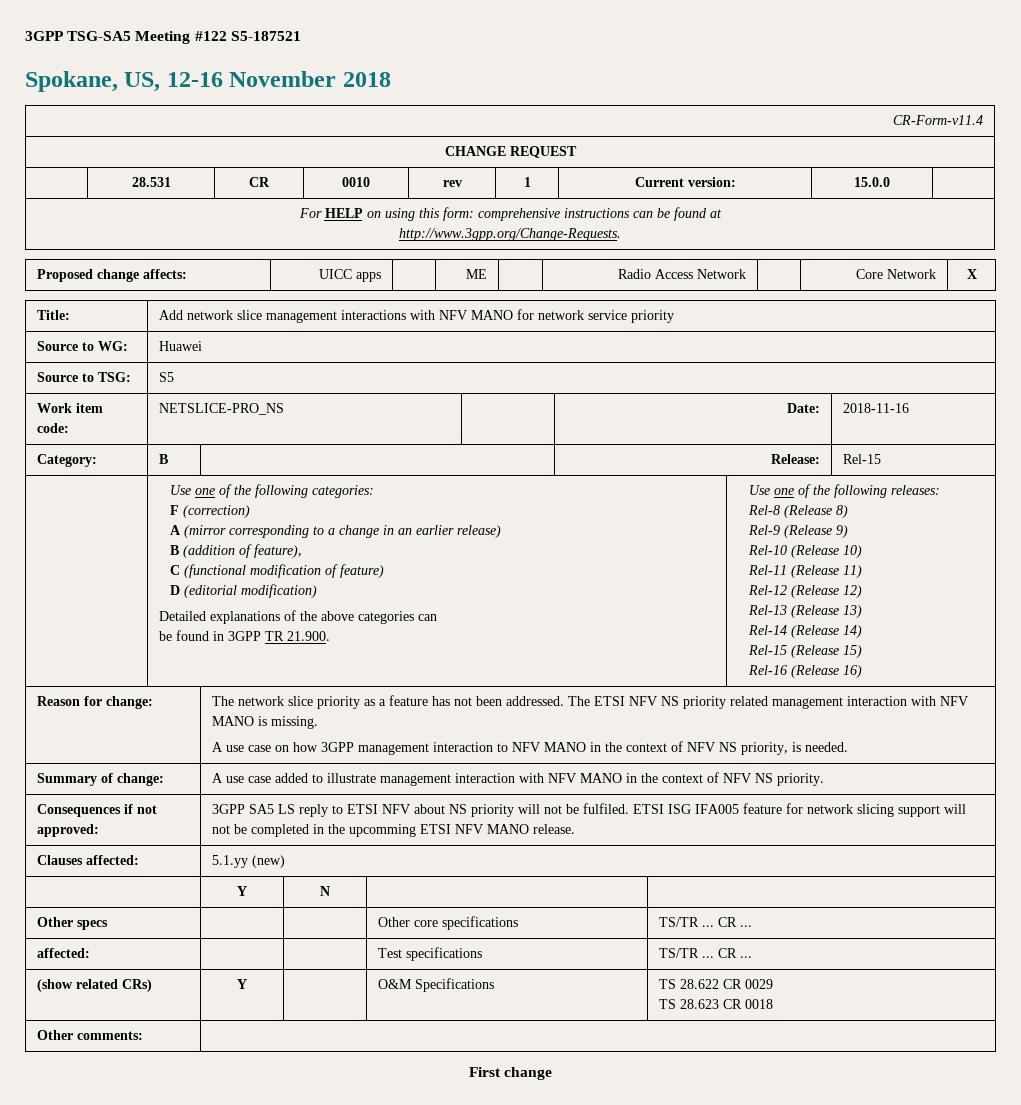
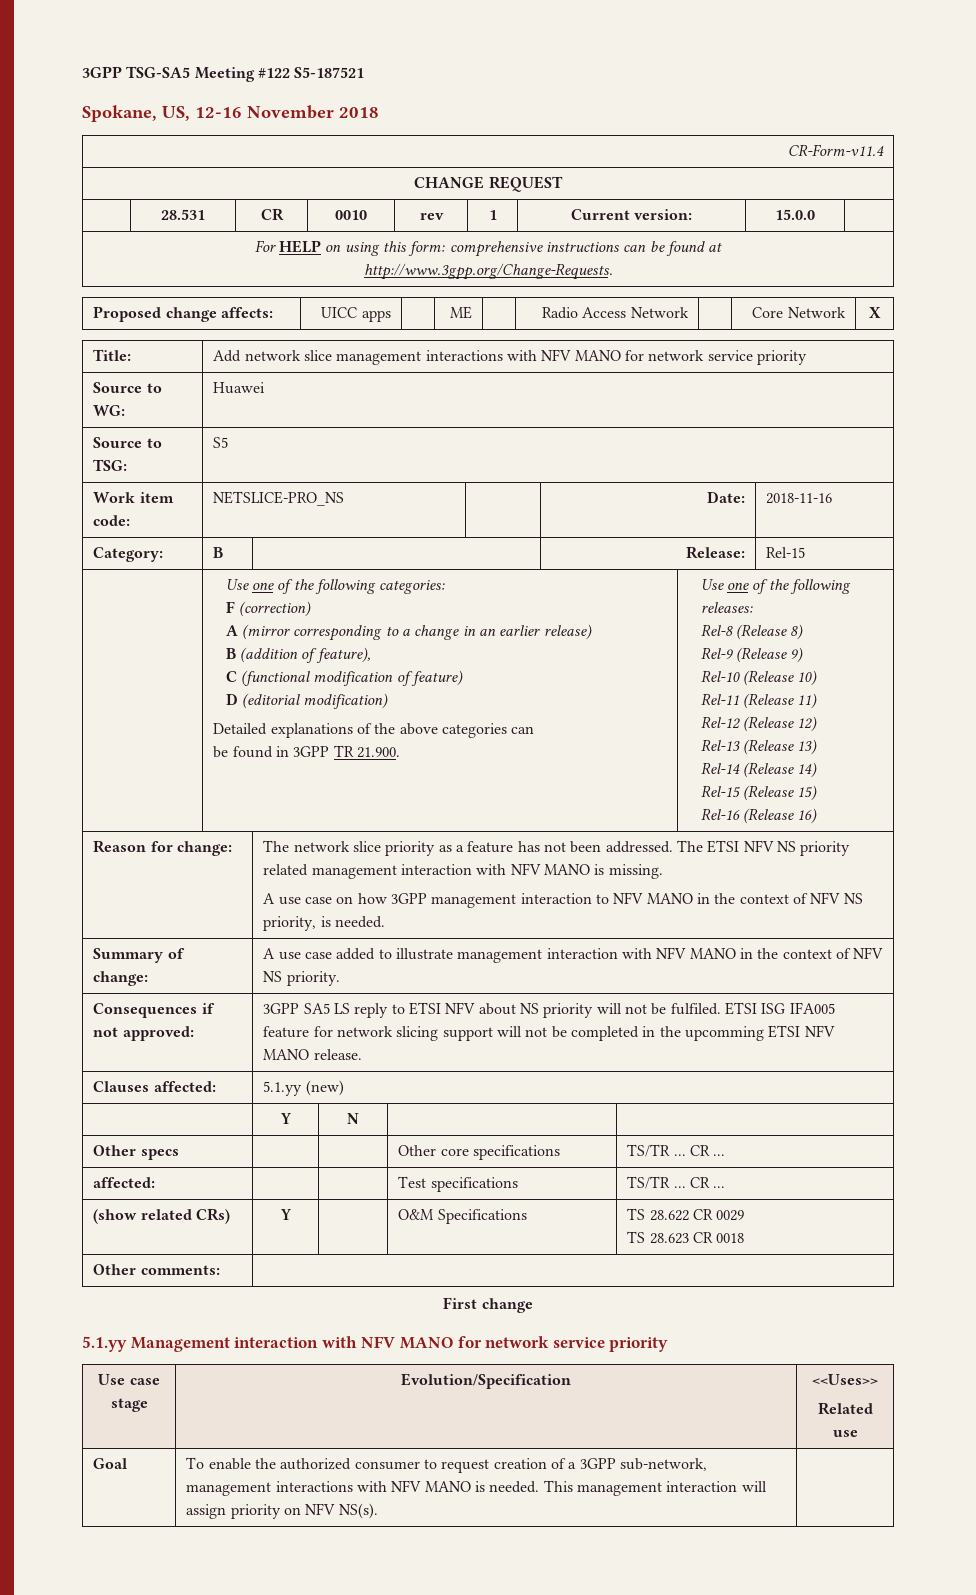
(553, 1073) none -> [82,1336,669,1352] [98,1374,160,1385] [110,1398,148,1412] [401,1373,571,1389] [812,1374,878,1385] [817,1402,873,1415] [832,1430,858,1437] [93,1458,128,1469] [186,1457,707,1473] [186,1480,767,1496] [186,1503,378,1519] // 5.1.yy Management interaction with NFV MANO for network service priority // Use case stage | Evolution/Specification | <<Uses>> // Related use // Goal | To enable the authorized consumer to request creation of a 3GPP sub-network, management interactions with NFV MANO is needed. This management interaction will assign priority on NFV NS(s). |

